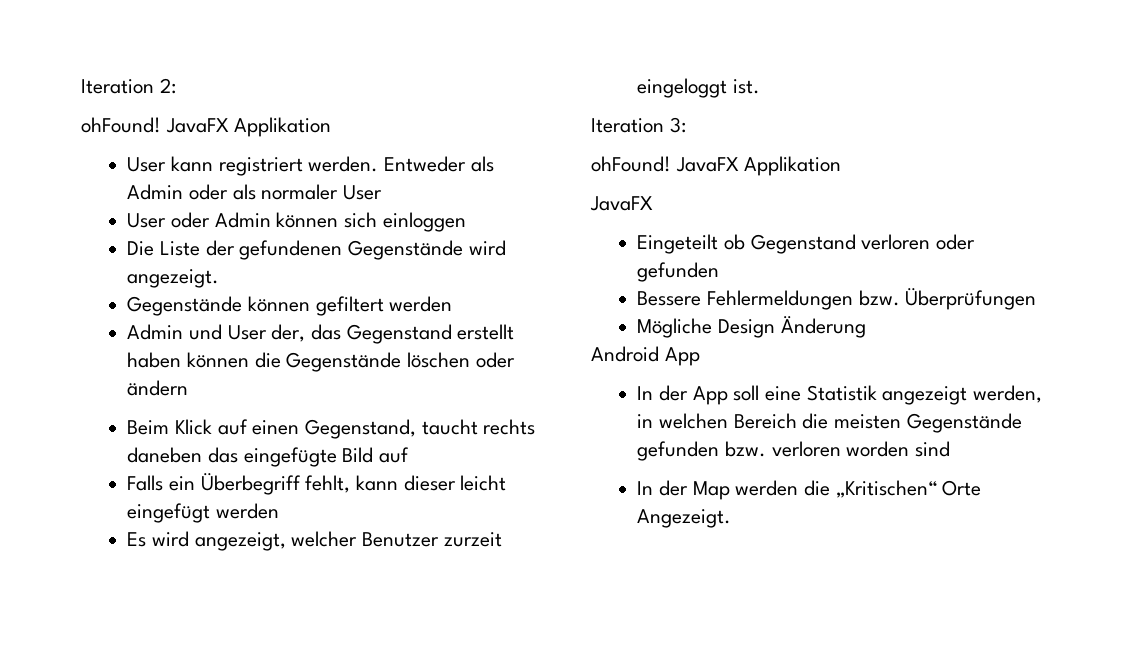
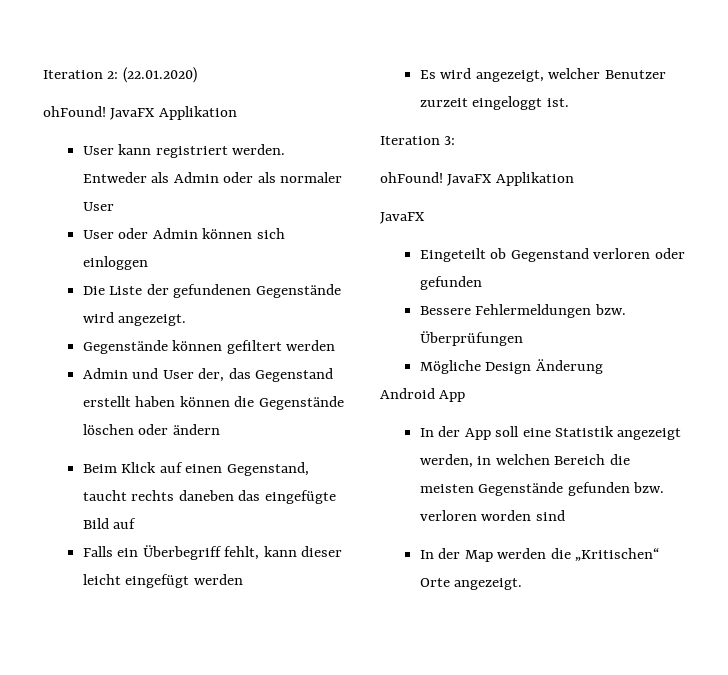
(176, 86) none -> [122,67,197,83] (22.01.2020)
[637,509,732,528] Angezeigt. -> [454,578,523,590] angezeigt.

